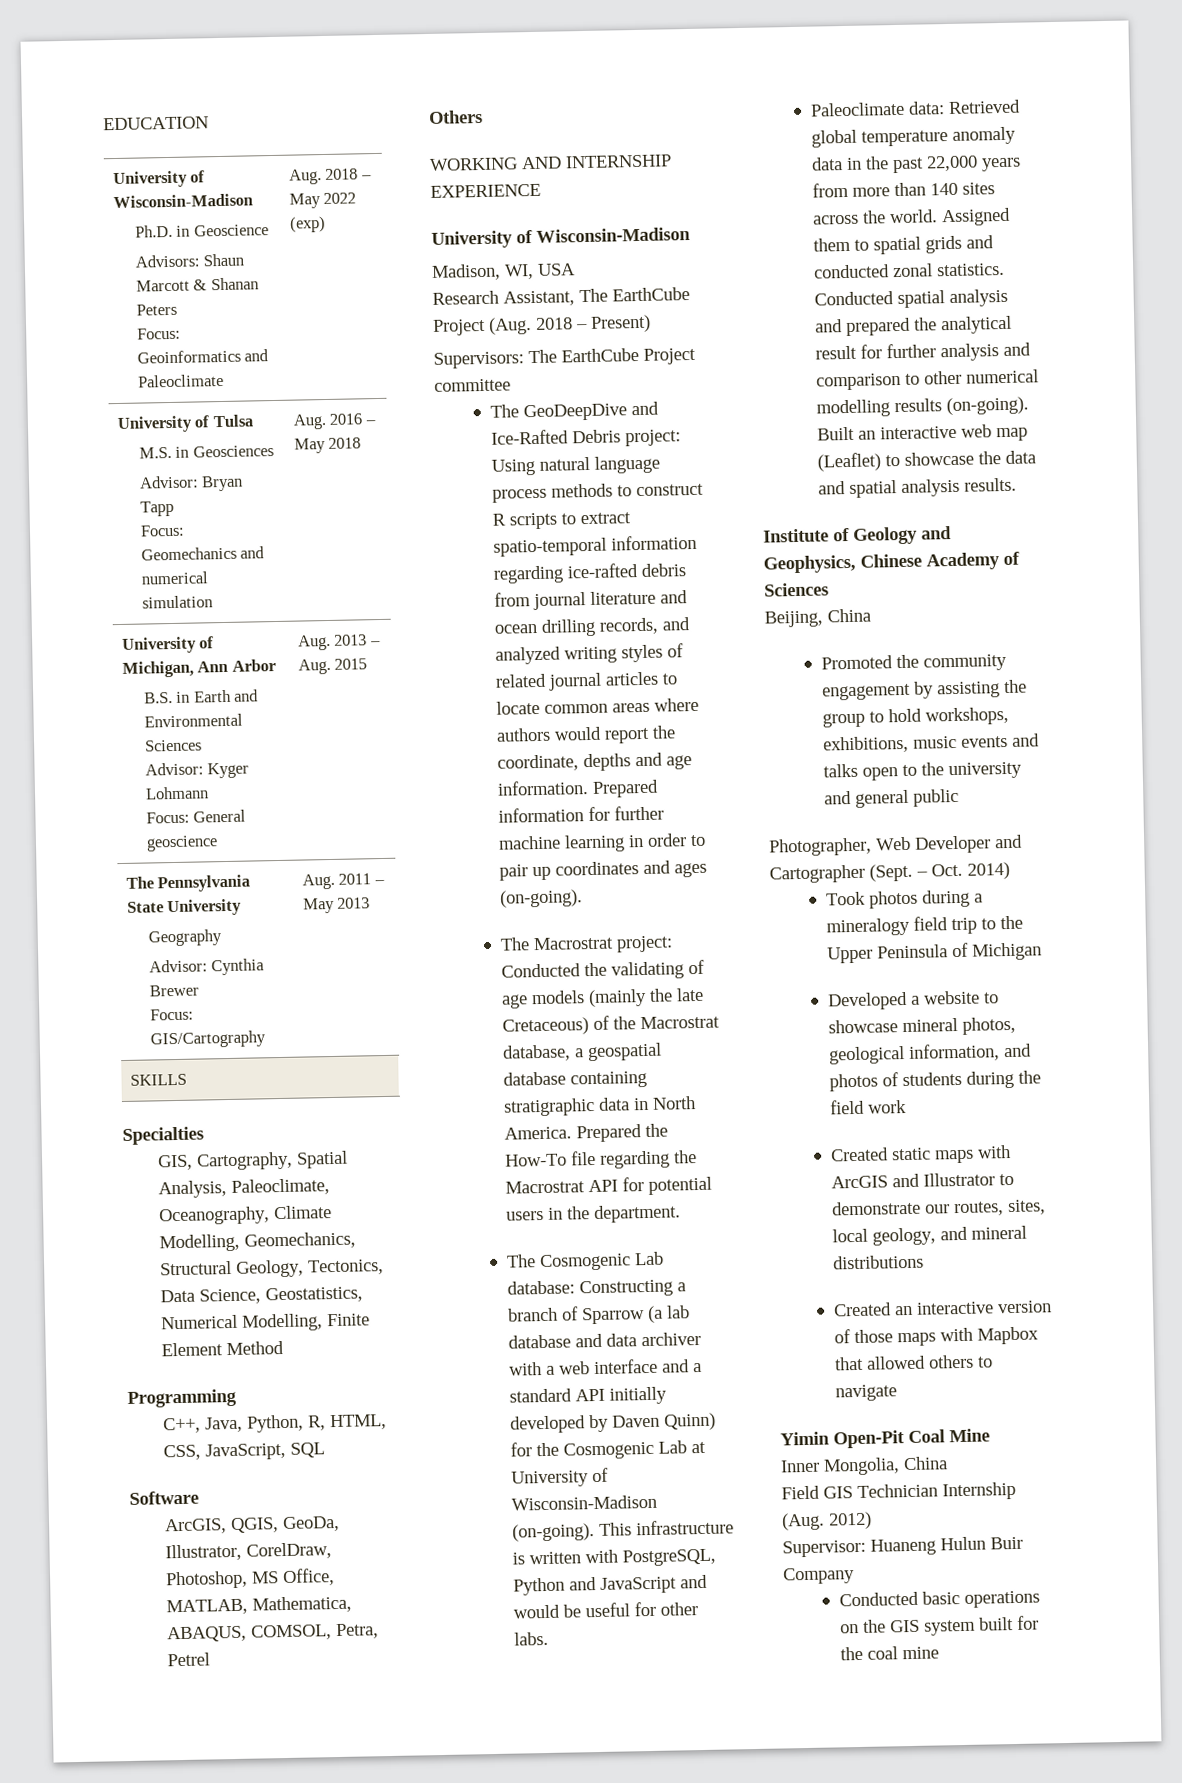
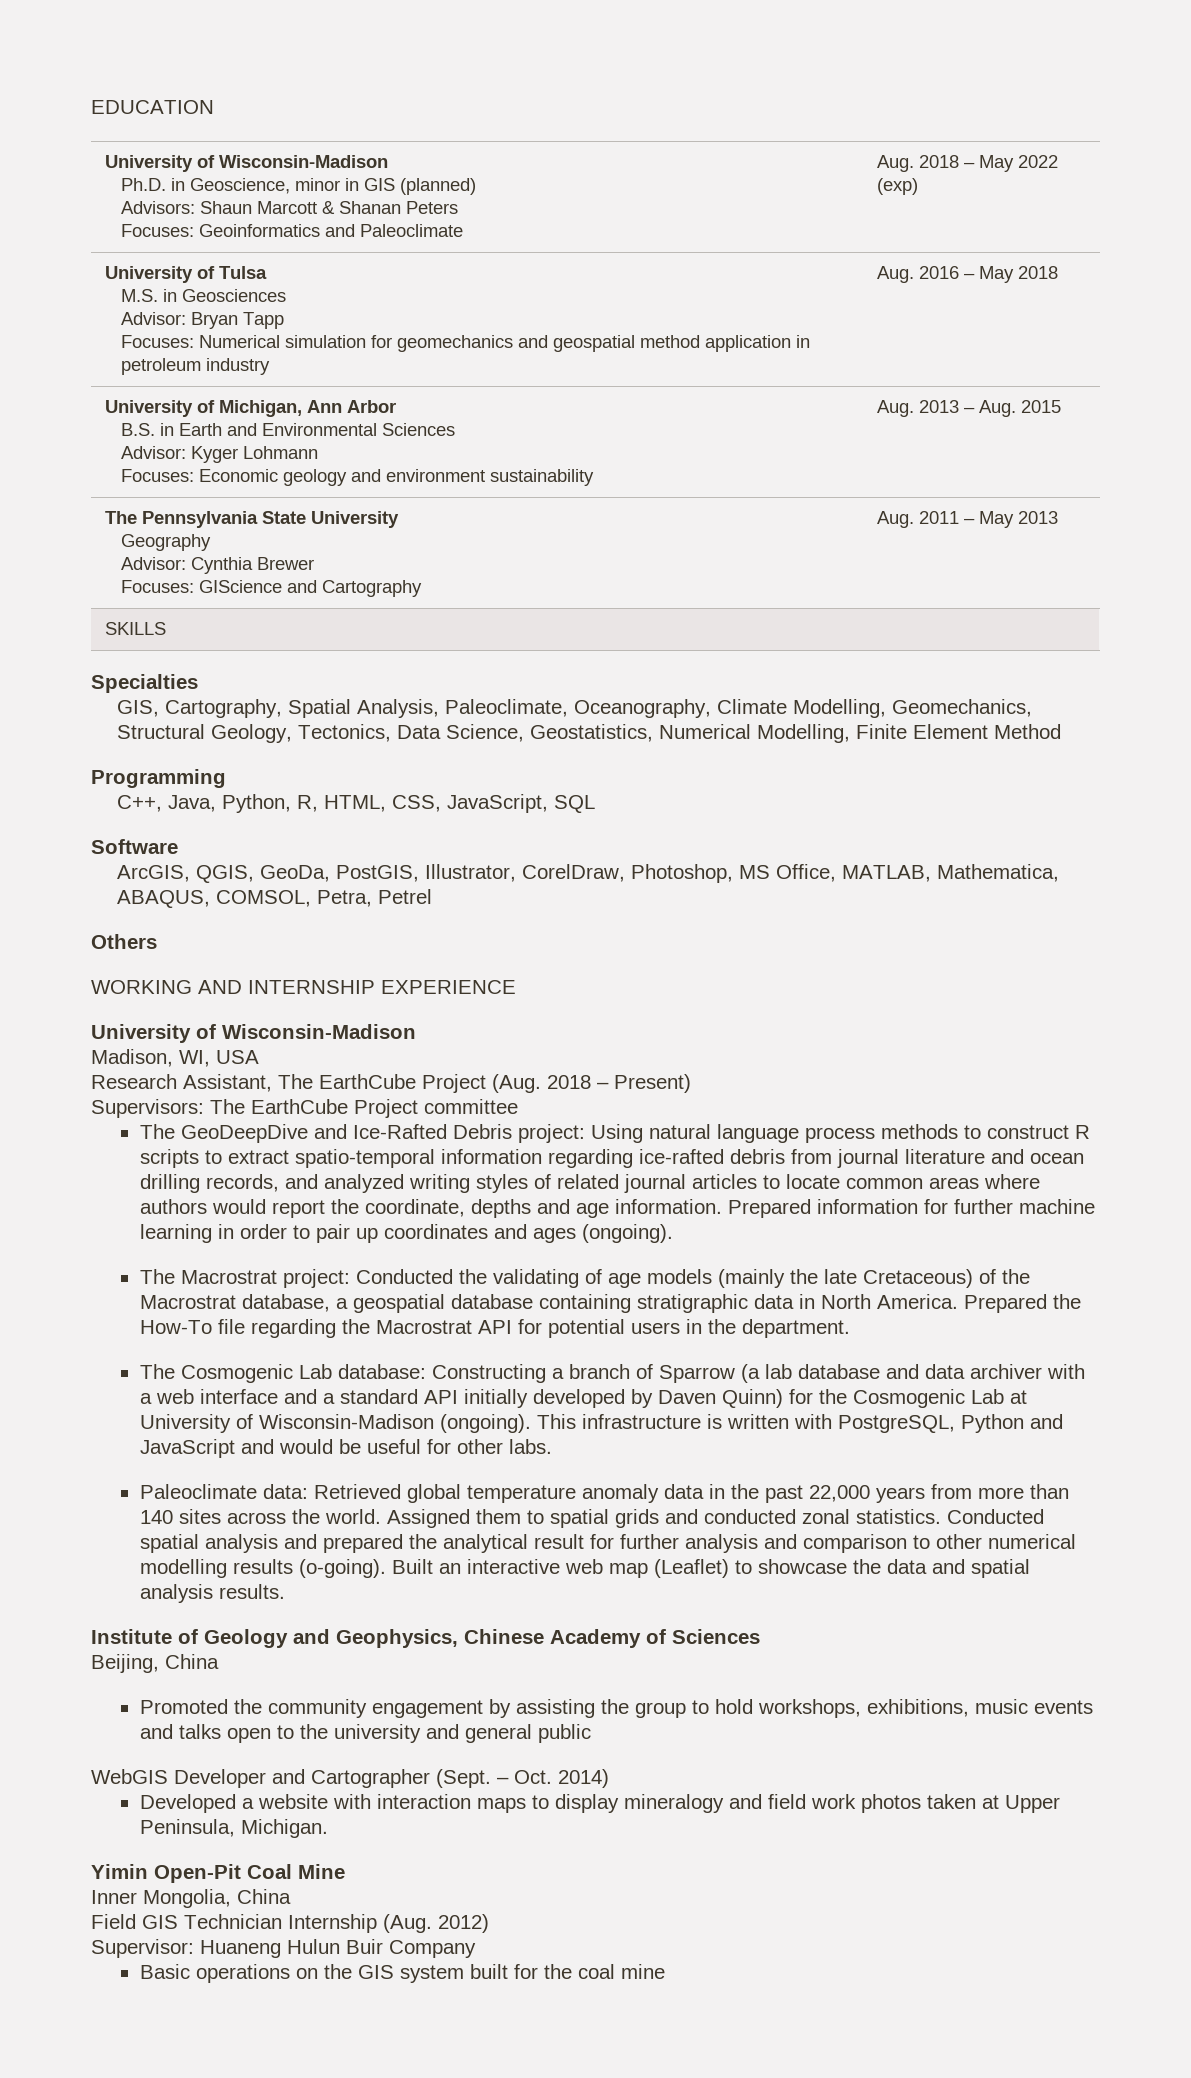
[193,224,269,237] Geoscience -> [190,178,477,195] Geoscience, minor in GIS (planned)
[136,327,181,340] Focus: -> [121,224,195,237] Focuses:
[139,524,185,537] [140,546,266,561] [140,571,209,585] [141,595,213,609] Focus: Geomechanics and numerical simulation -> [121,335,811,352] [121,358,271,375] Focuses: Numerical simulation for geomechanics and geospatial method application in petroleum industry
[145,809,247,824] [145,835,218,852] Focus: General geoscience -> [121,469,595,486] Focuses: Economic geology and environment sustainability
[149,1008,194,1021] [149,1030,266,1049] Focus: GIS/Cartography -> [121,580,423,597] Focuses: GIScience and Cartography
(341, 1524) none -> [336,865,420,882] PostGIS,
[498,889,583,908] (on-going). -> [581,1224,673,1243] (ongoing).
[511,1523,595,1542] (on-going). -> [439,1414,531,1433] (ongoing).
[945,396,1029,416] (on-going). -> [298,1559,386,1578] (o-going).
[769,836,911,857] Photographer, Web -> [91,1769,168,1784] WebGIS
[825,889,983,909] [825,915,1023,937] [826,942,1042,964] [827,990,999,1011] [827,1016,1016,1035] [828,1043,1032,1065] [828,1070,1041,1092] [829,1099,907,1115] [829,1145,1011,1164] [830,1172,1014,1189] [831,1199,1046,1217] [831,1225,1027,1246] [832,1254,924,1270] [832,1300,1052,1317] [833,1326,1039,1347] [833,1354,993,1371] [834,1384,897,1402] Took photos during a mineralogy field trip to the Upper Peninsula of Michigan // Developed a website to showcase mineral photos, geological information, and photos of students during the field work // Created static maps with ArcGIS and Illustrator to demonstrate our routes, sites, local geology, and mineral distributions // Created an interactive version of those maps with Mapbox that allowed others to navigate -> [139,1794,1060,1813] [139,1819,328,1838] Developed a website with interaction maps to display mineralogy and field work photos taken at Upper Peninsula, Michigan.
[838,1591,960,1607] Conducted basic -> [139,1964,190,1979] Basic

